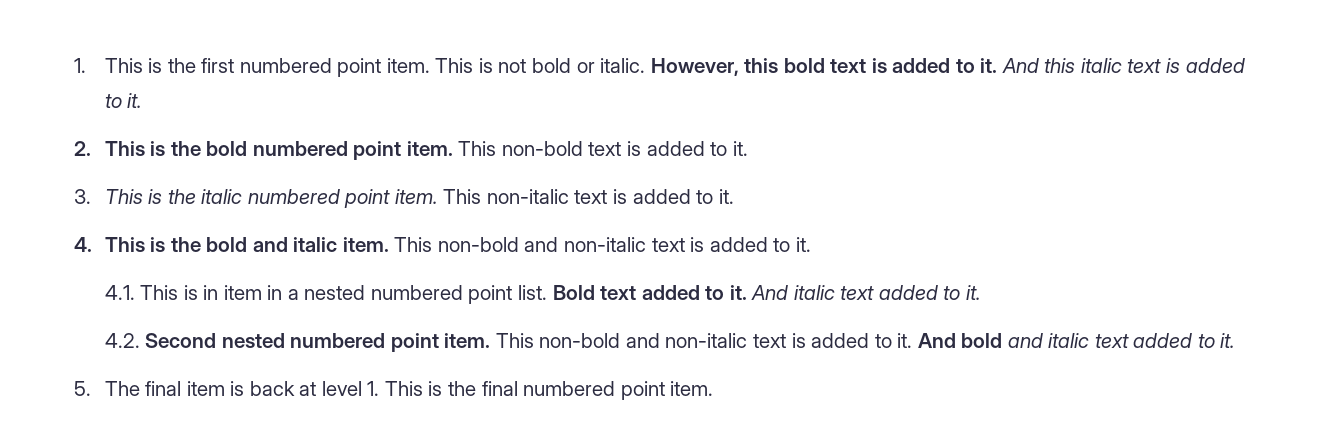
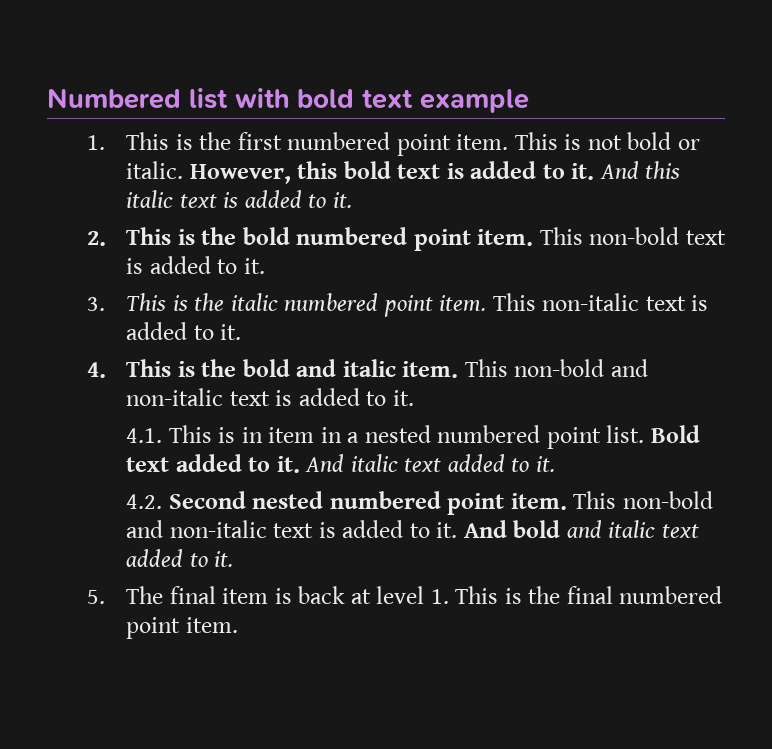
(73, 65) none -> [47,88,529,113] Numbered list with bold text example //

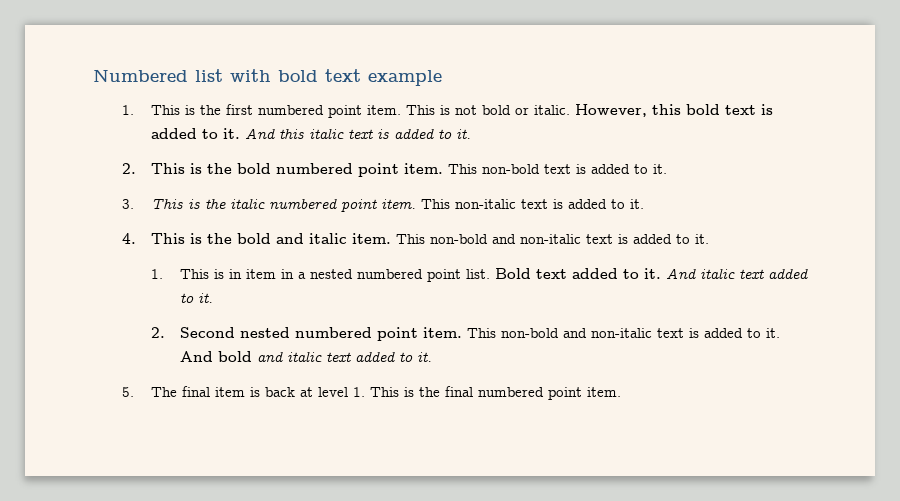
[126,428,163,443] 4.1. -> [150,269,163,279] 1.
[126,494,163,509] 4.2. -> [150,327,165,338] 2.

